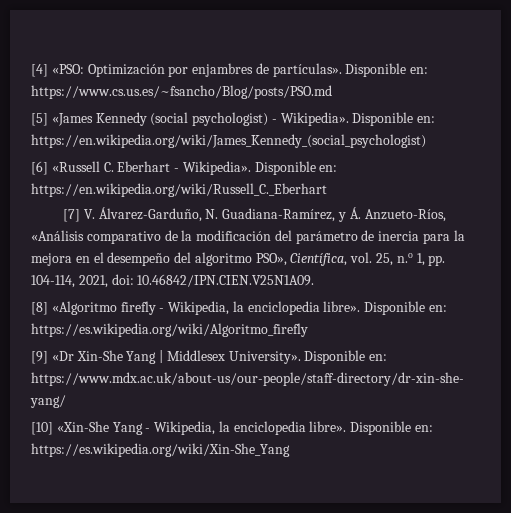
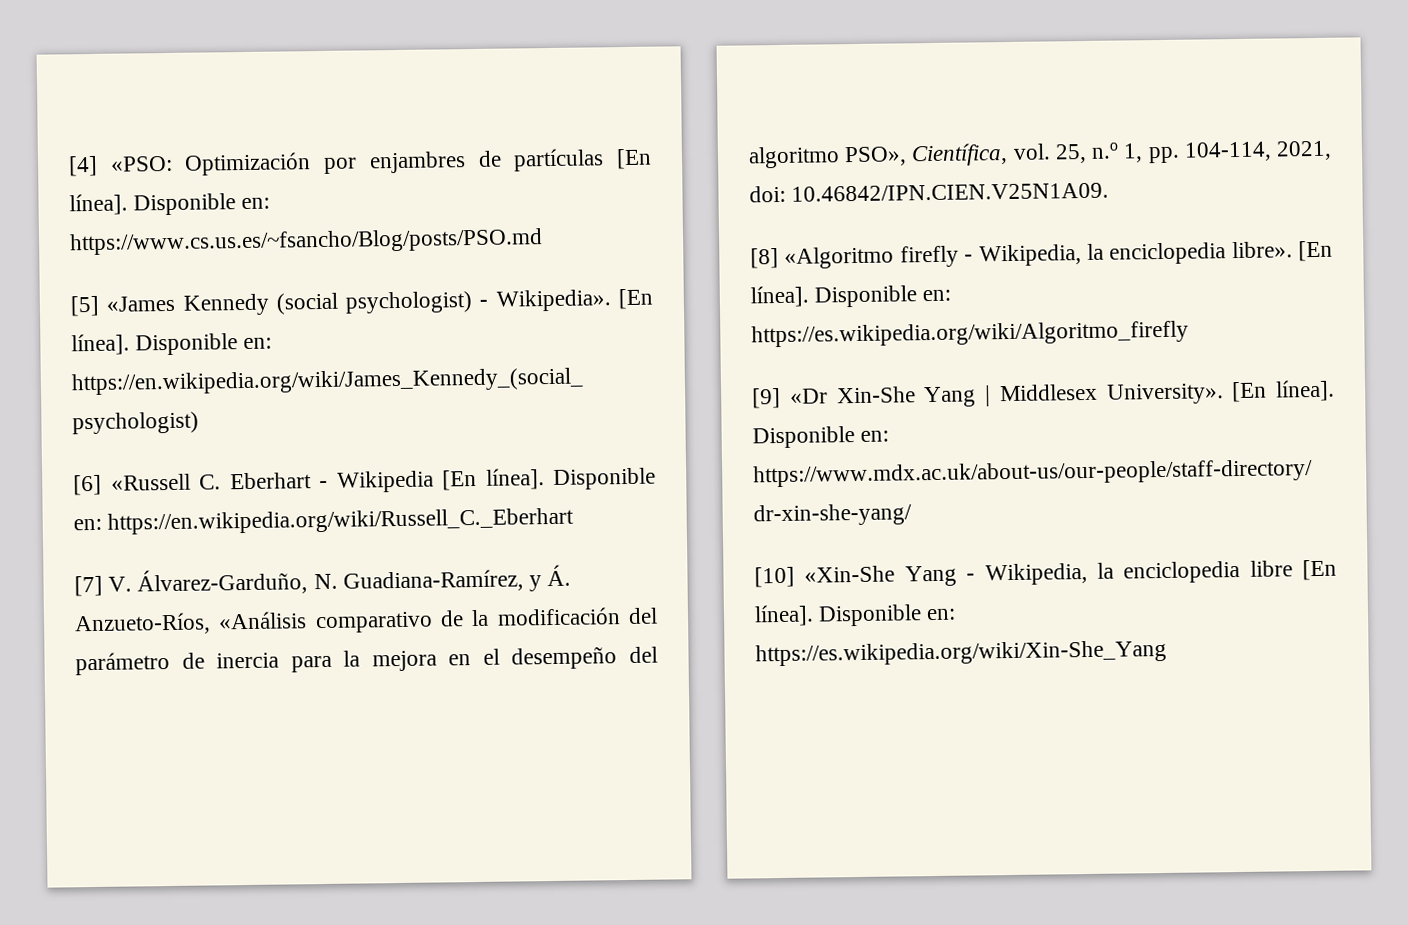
[272,63,342,77] partículas». -> [513,148,652,172] [69,193,128,216] partículas [En línea].
(349, 119) none -> [618,288,653,310] [71,333,130,356] [En línea].
[182,161,251,175] Wikipedia». -> [336,468,545,493] Wikipedia [En línea].
(361, 306) none -> [1298,240,1333,262] [750,285,809,308] [En línea].
(301, 357) none -> [1231,379,1335,403] [En línea].
[309,421,347,432] libre». -> [1249,559,1337,581] [754,604,814,627] libre [En línea].

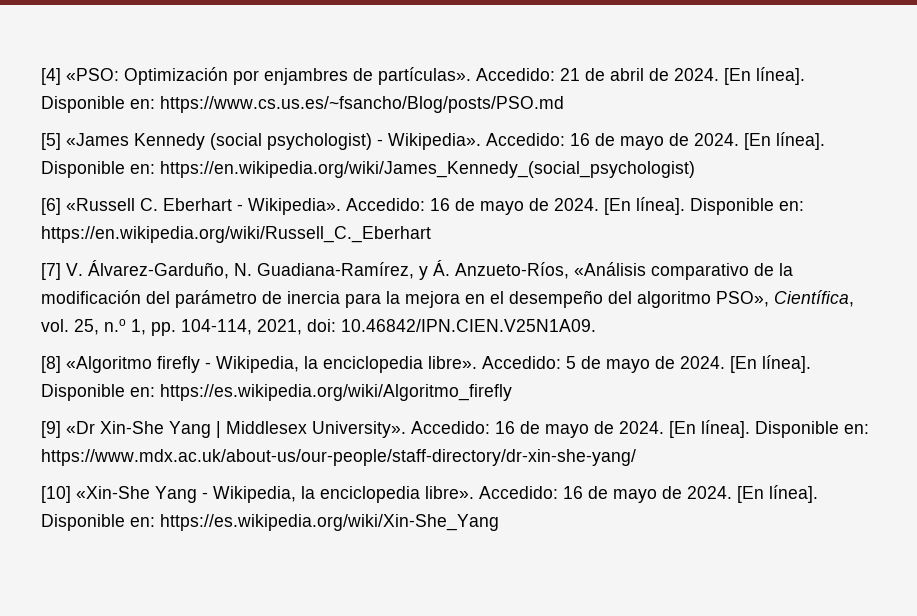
[513,148,605,172] partículas -> [378,67,719,85] partículas». Accedido: 21 de abril de 2024.
(611, 300) none -> [486,133,739,150] Accedido: 16 de mayo de 2024.
[336,470,434,493] Wikipedia -> [248,198,599,215] Wikipedia». Accedido: 16 de mayo de 2024.
(1293, 250) none -> [482,356,725,373] Accedido: 5 de mayo de 2024.
(1224, 394) none -> [411,421,664,438] Accedido: 16 de mayo de 2024.
[1249,560,1293,577] libre -> [425,486,732,503] libre». Accedido: 16 de mayo de 2024.

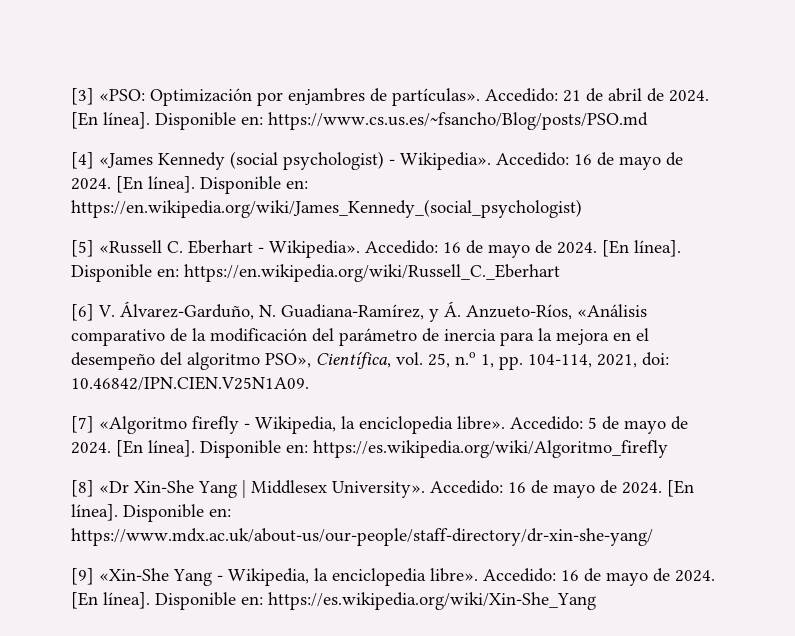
[41,68,61,85] [4] -> [71,88,94,105] [3]
[41,133,61,150] [5] -> [71,152,94,169] [4]
[41,198,61,215] [6] -> [71,240,94,257] [5]
[41,263,61,280] [7] -> [71,304,94,321] [6]
[41,356,61,373] [8] -> [71,416,94,433] [7]
[41,421,61,438] [9] -> [71,480,94,497] [8]
[41,486,71,503] [10] -> [71,568,94,585] [9]

